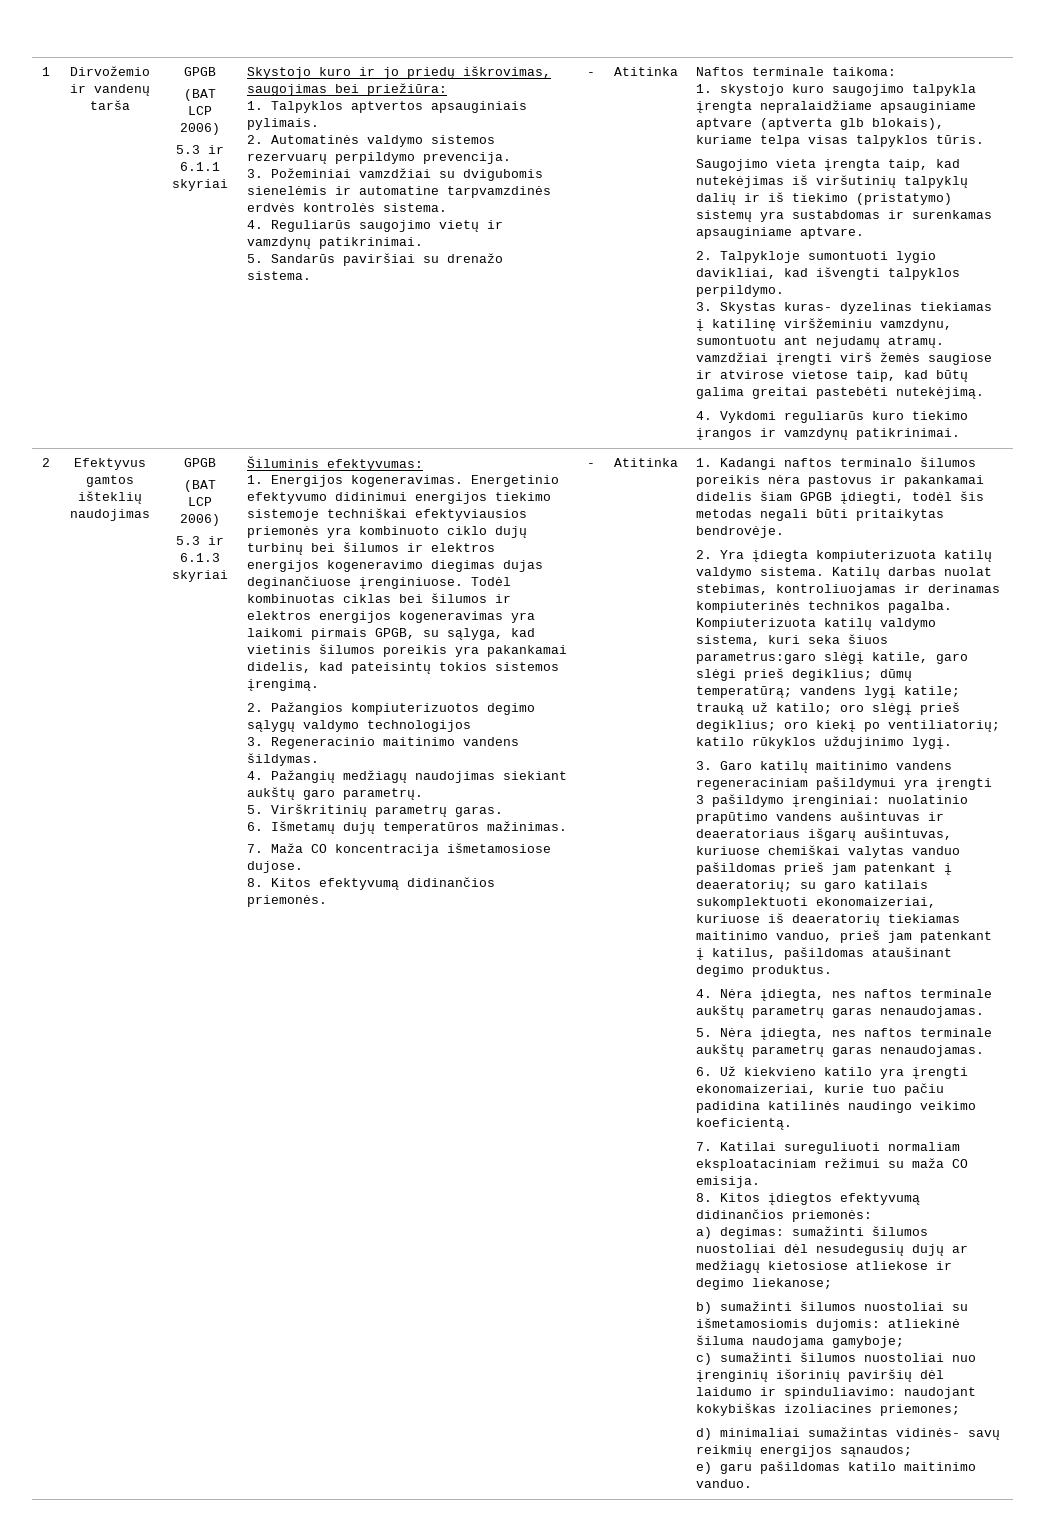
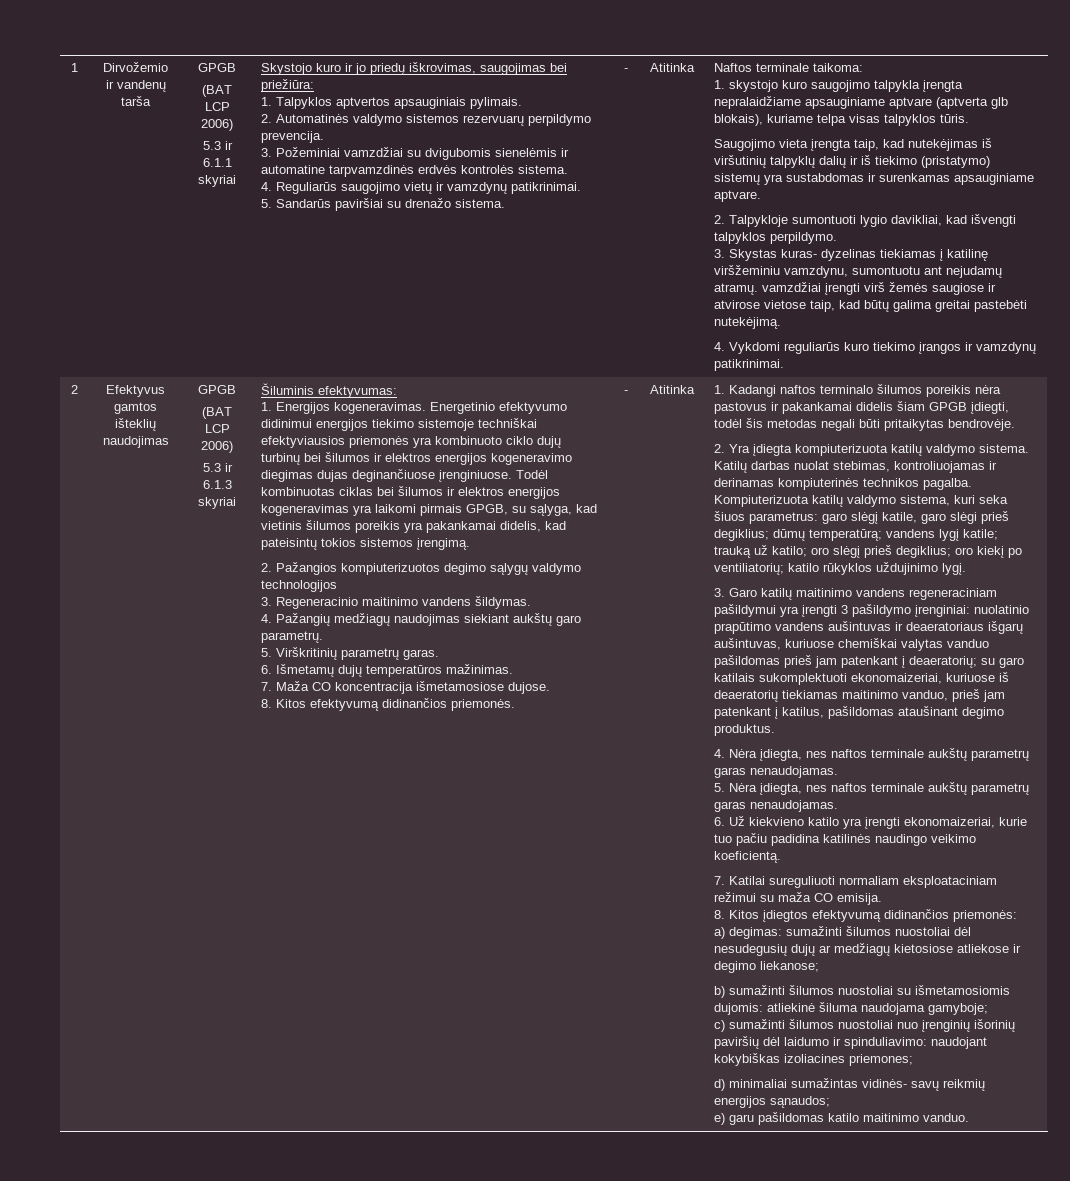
[695,652,816,664] parametrus:garo -> [749,512,848,524] parametrus: garo

